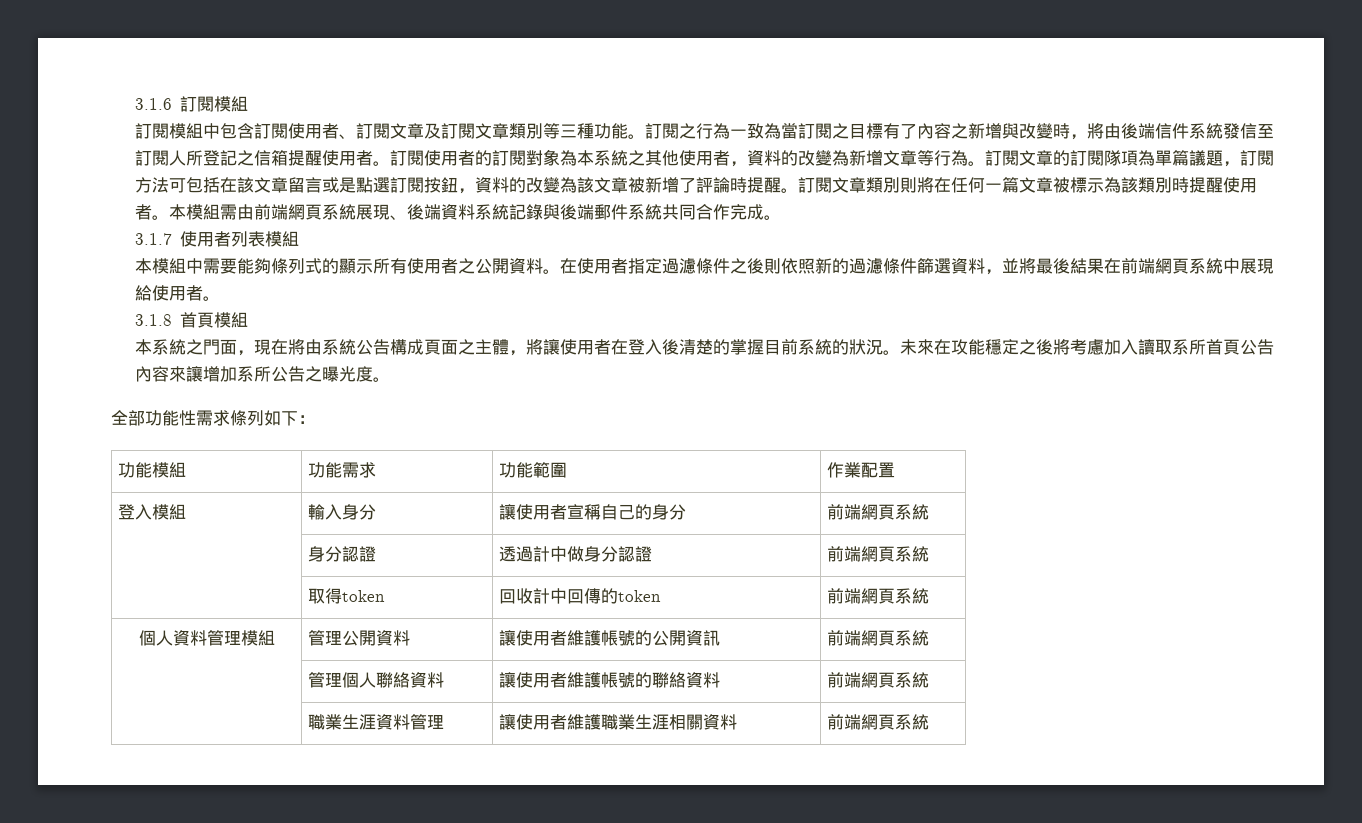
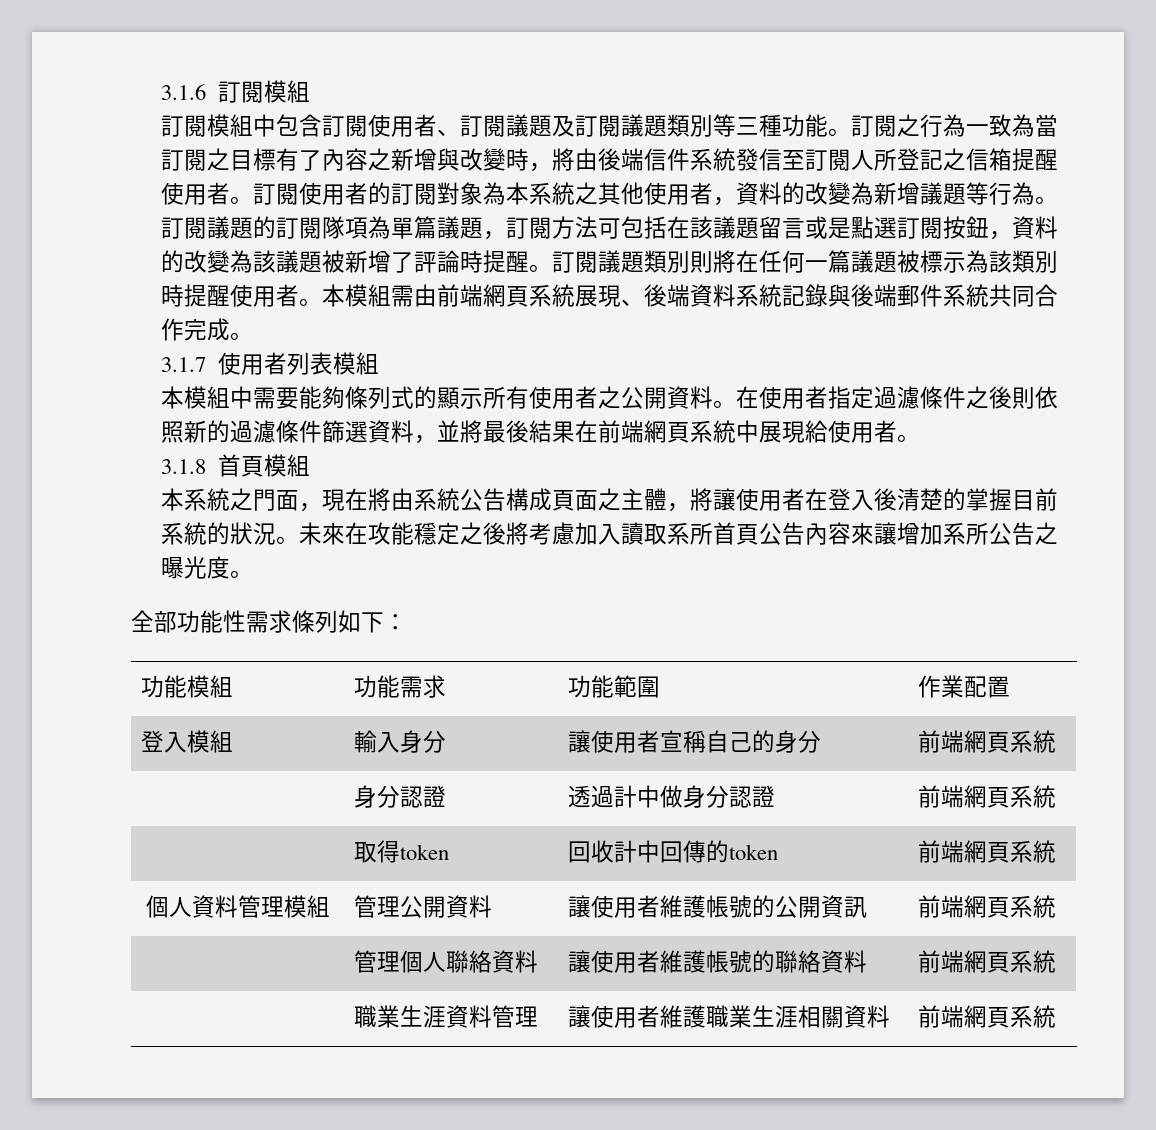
[390,123,510,139] 文章及訂閱文章 -> [506,114,668,137] 議題及訂閱議題
[883,150,918,166] 文章 -> [920,182,967,205] 議題
[1019,150,1054,166] 文章 -> [207,216,254,239] 議題
[254,177,289,193] 文章 -> [713,216,760,239] 議題
[594,177,629,193] 文章 -> [276,250,323,273] 議題
[832,177,867,193] 文章 -> [598,250,645,273] 議題
[1019,177,1054,193] 文章 -> [851,250,898,273] 議題

